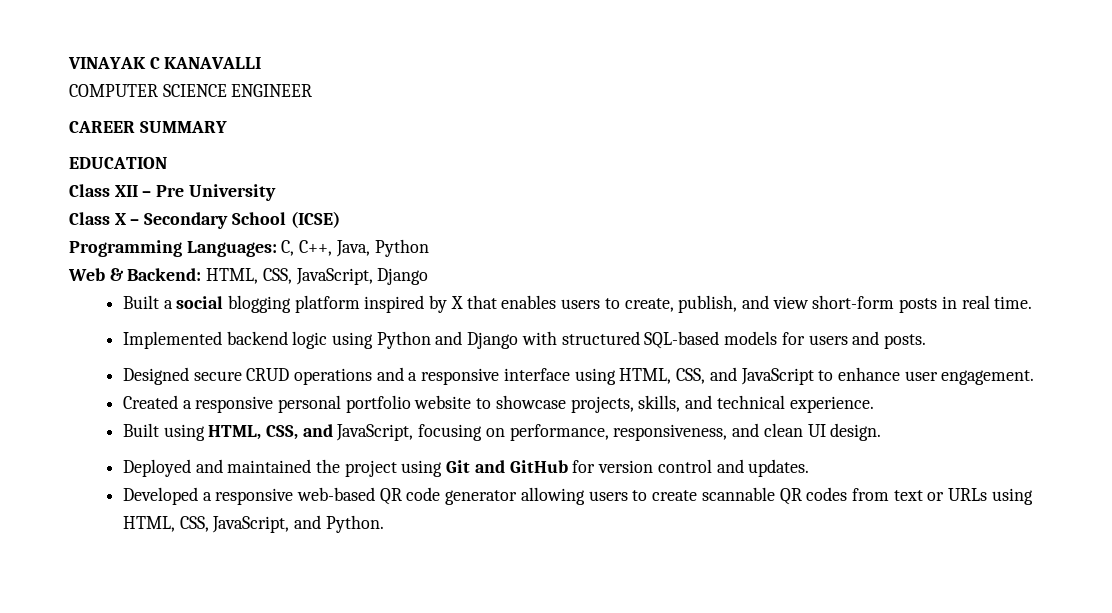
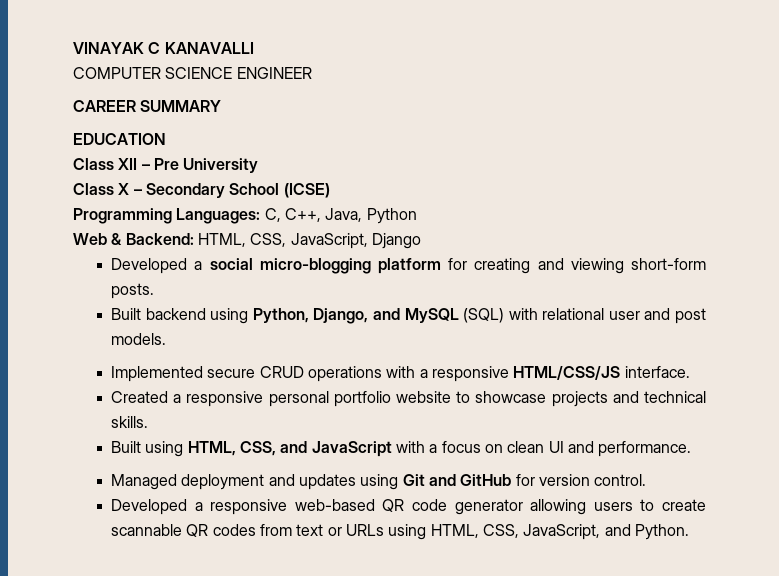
[122,295,159,309] Built -> [111,258,188,274] Developed
[228,295,1033,313] [122,331,926,349] [122,367,189,385] blogging platform inspired by X that enables users to create, publish, and view short-form posts in real time. // Implemented backend logic using Python and Django with structured SQL-based models for users and posts. // Designed -> [259,258,706,274] [111,283,155,299] [111,308,706,324] [111,333,167,345] [111,366,204,382] micro-blogging platform for creating and viewing short-form posts. // Built backend using Python, Django, and MySQL (SQL) with relational user and post models. // Implemented
[376,367,1035,385] and a responsive interface using HTML, CSS, and JavaScript to enhance user engagement. -> [386,366,690,382] with a responsive HTML/CSS/JS interface.
[570,395,681,413] projects, skills, -> [551,391,608,407] projects
[789,396,874,413] experience. -> [111,416,149,428] skills.
[336,423,882,441] [122,459,397,477] JavaScript, focusing on performance, responsiveness, and clean UI design. // Deployed and maintained the project -> [311,441,692,457] [111,474,357,490] JavaScript with a focus on clean UI and performance. // Managed deployment and updates
[657,459,810,477] control and updates. -> [594,474,647,486] control.

